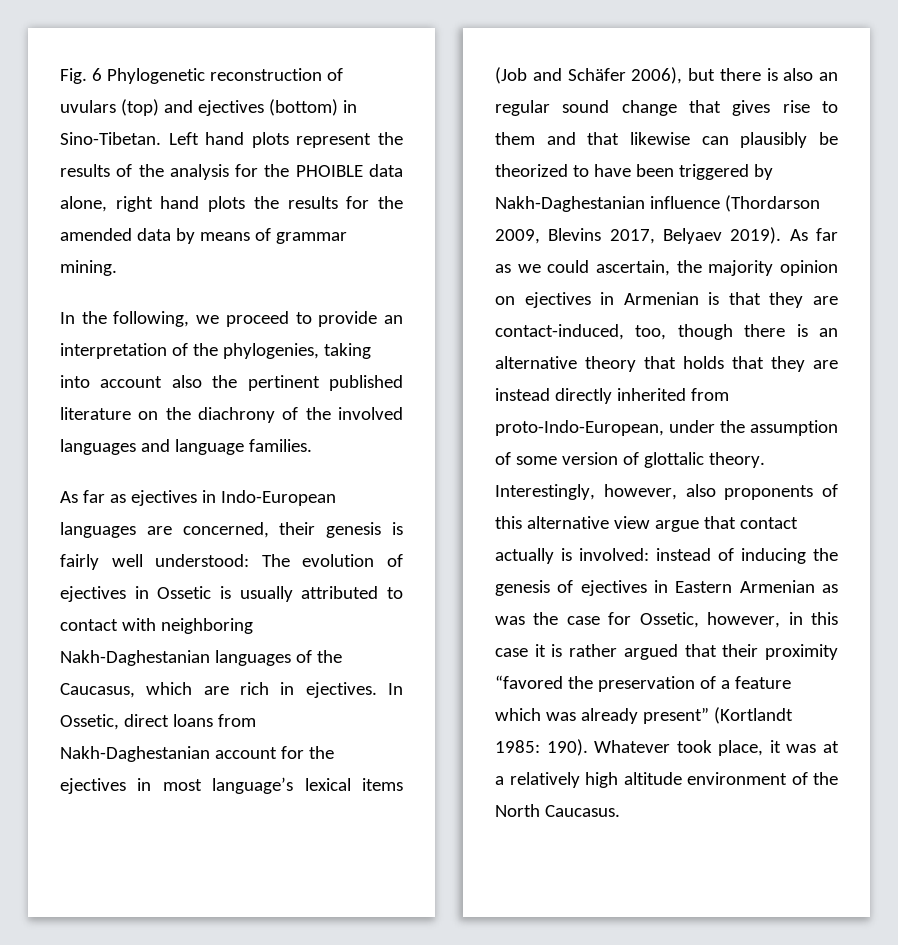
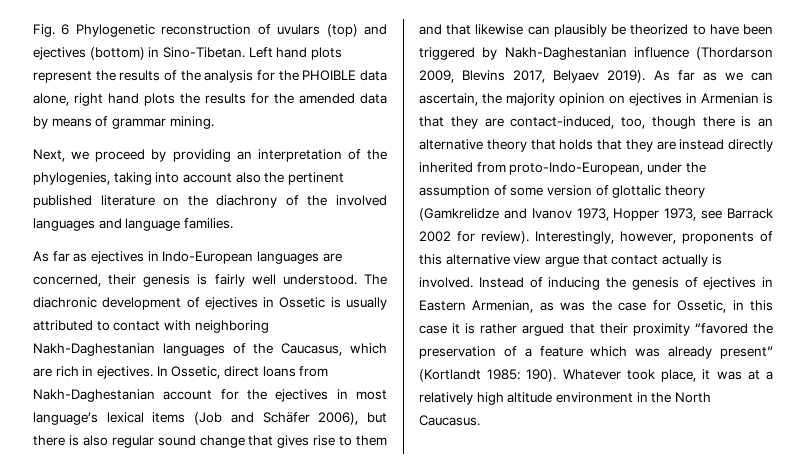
[60,311,378,327] In the following, we proceed to provide -> [33,149,231,162] Next, we proceed by providing
[155,554,375,567] understood: The evolution -> [282,274,387,285] [33,297,182,310] understood. The diachronic development
[819,72,838,81] an -> (108, 440) none
[547,260,590,273] could -> [751,72,773,81] can
[708,452,765,468] theory. -> [664,185,705,198] [419,208,773,221] [419,231,529,244] theory (Gamkrelidze and Ivanov 1973, Hopper 1973, see Barrack 2002 for review).
[685,484,716,497] also -> (676, 237) none
[579,548,711,561] involved: instead -> [419,277,524,288] involved. Instead
[739,580,815,593] Armenian -> [472,300,534,313] Armenian,
[707,612,781,628] however, -> (727, 306) none
[791,772,808,785] of -> [636,392,648,402] in

